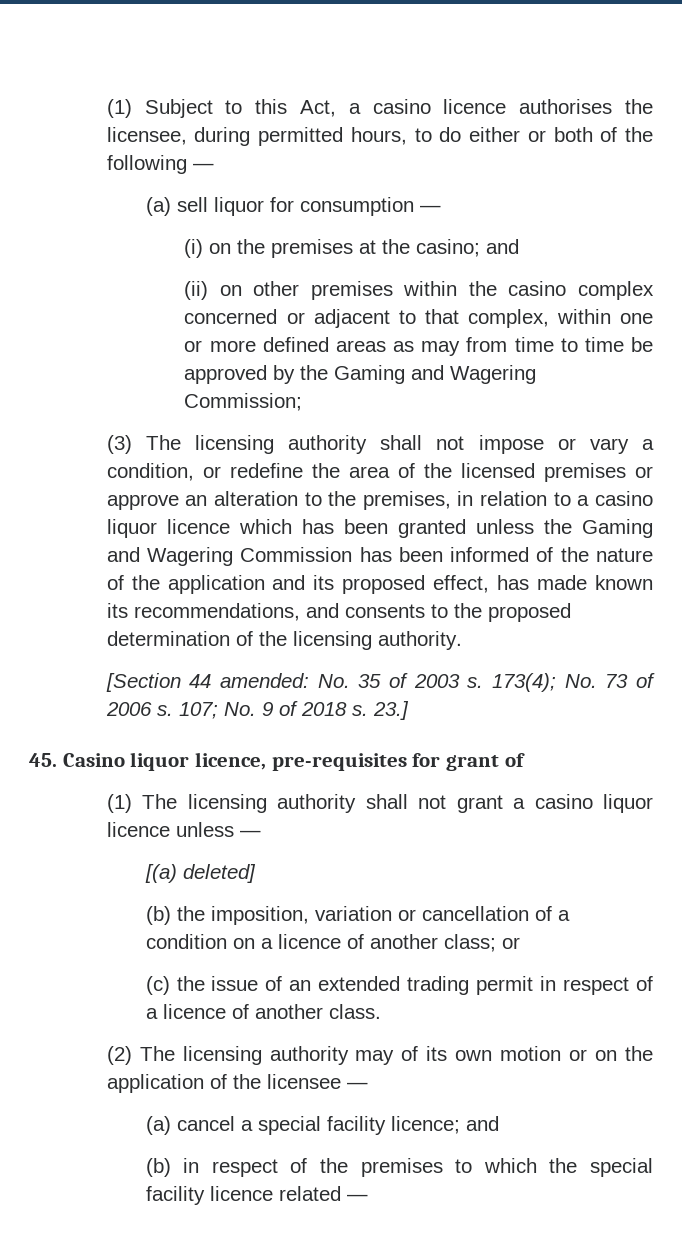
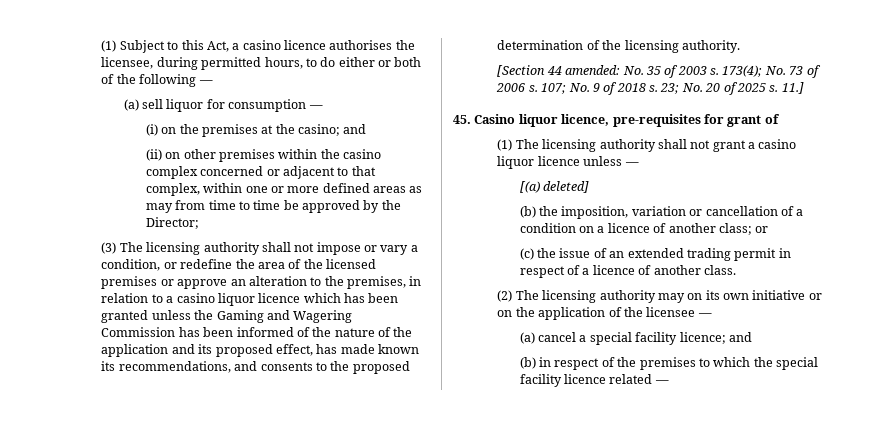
[334,365,537,384] [184,393,303,411] Gaming and Wagering Commission; -> [145,217,199,229] Director;
[372,701,409,720] 23.] -> [660,82,804,95] 23; No. 20 of 2025 s. 11.]
[401,1046,419,1061] of -> [687,293,703,300] on
[500,1046,562,1061] motion -> [752,290,806,300] initiative

